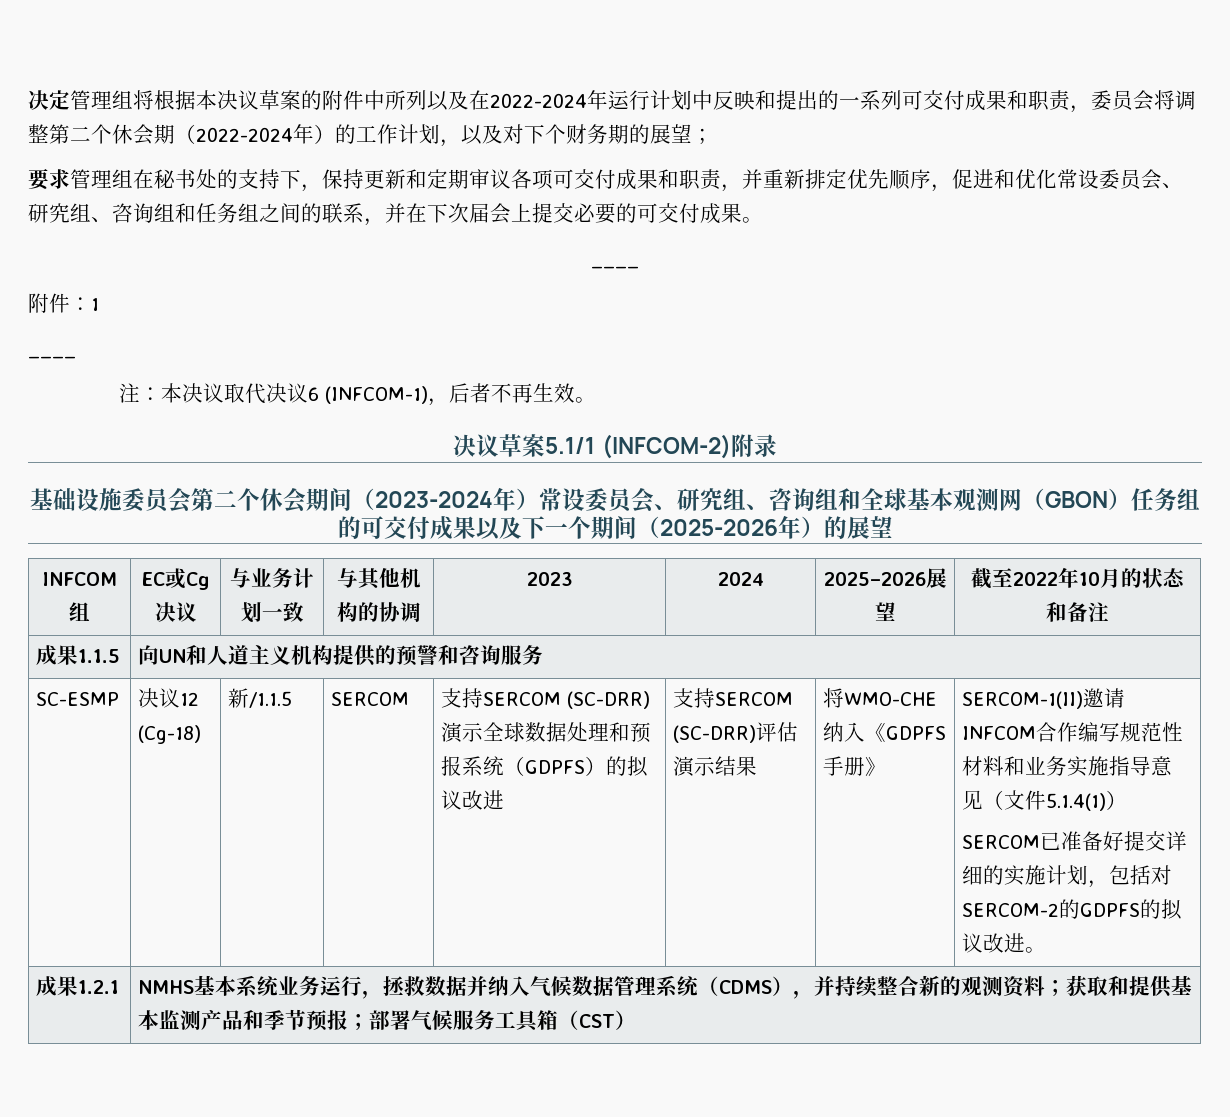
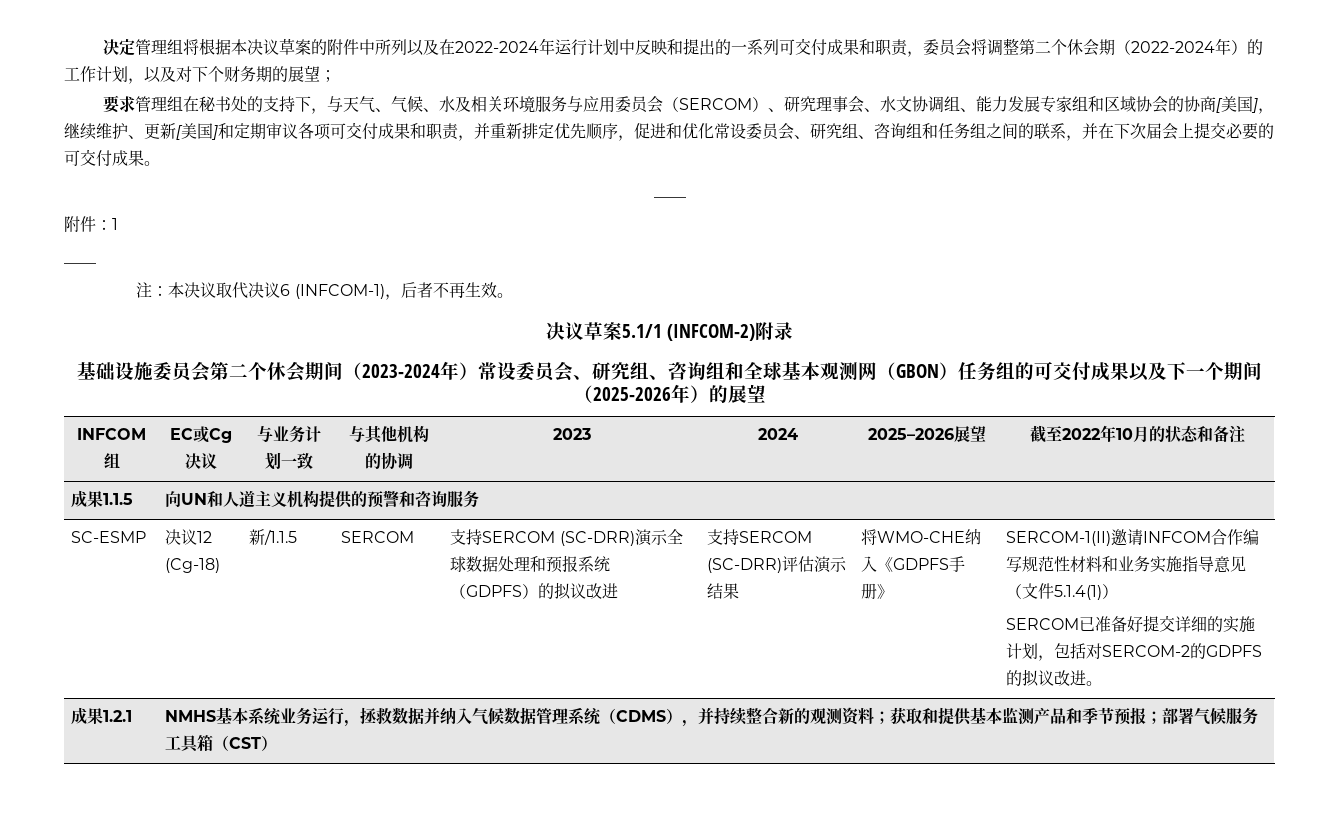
[322,169,406,189] 保持更新 -> [327,96,1275,114] [64,123,218,140] 与天气、气候、水及相关环境服务与应用委员会（SERCOM）、研究理事会、水文协调组、能力发展专家组和区域协会的协商[美国]，继续维护、更新[美国]

